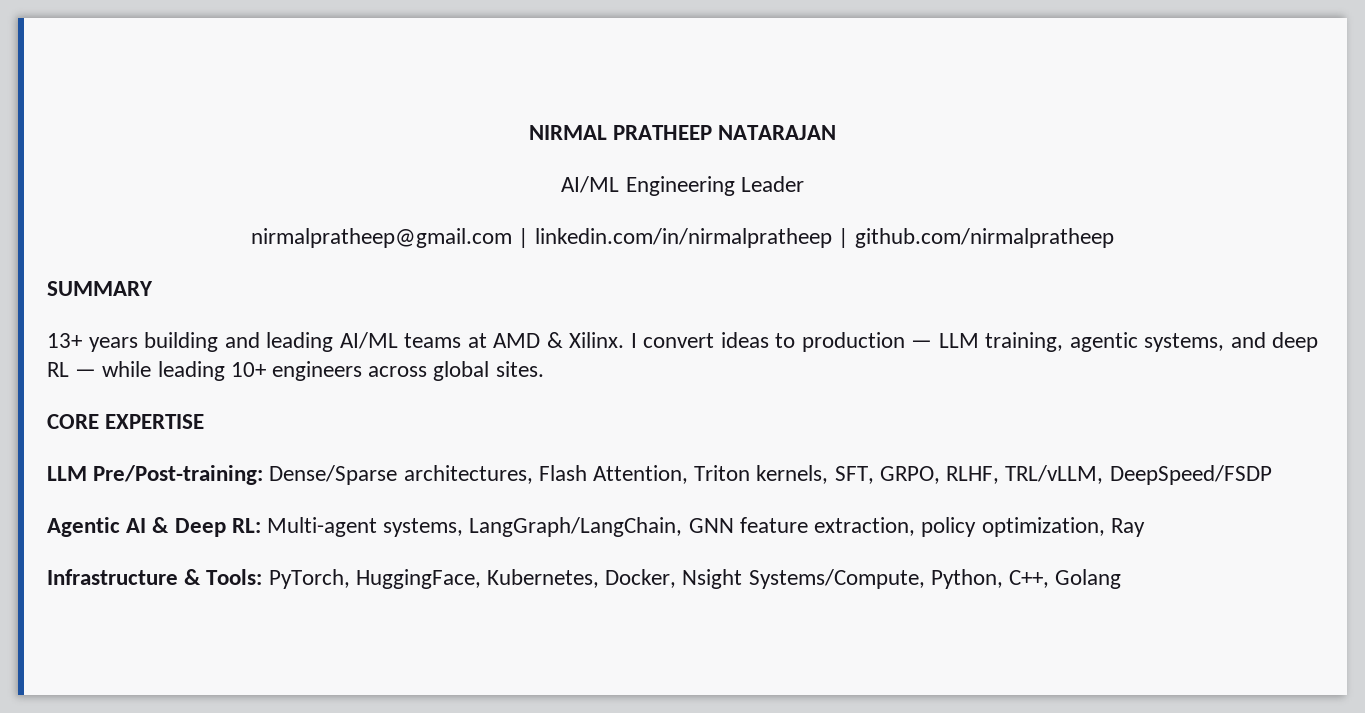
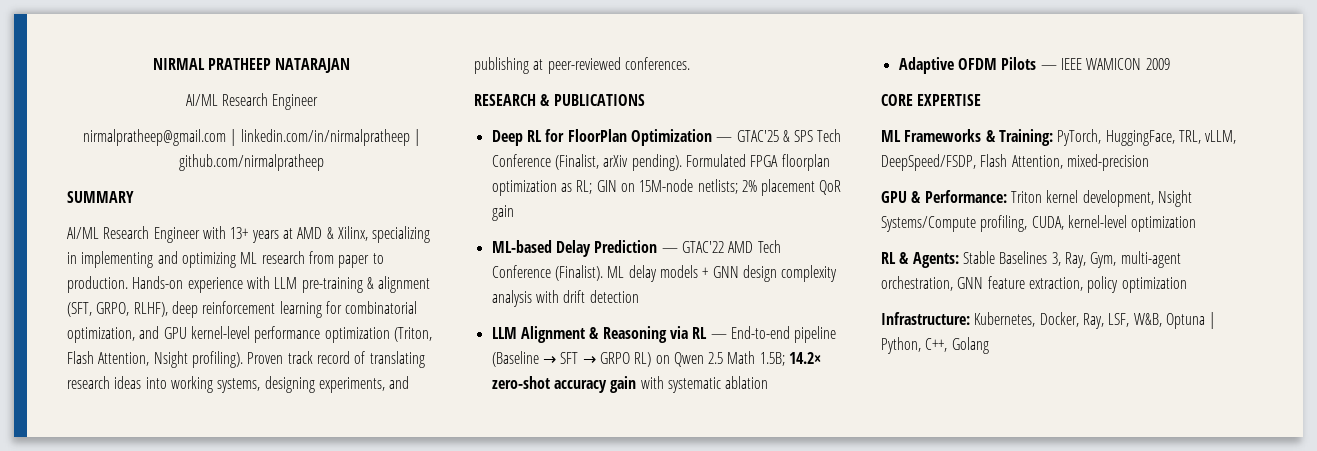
[625,176,804,196] Engineering Leader -> [222,93,319,110] Research Engineer
[47,332,1318,352] [47,361,544,381] [47,414,205,429] [47,465,1272,485] [47,517,1145,537] [47,569,925,589] 13+ years building and leading AI/ML teams at AMD & Xilinx. I convert ideas to production — LLM training, agentic systems, and deep RL — while leading 10+ engineers across global sites. // CORE EXPERTISE // LLM Pre/Post-training: Dense/Sparse architectures, Flash Attention, Triton kernels, SFT, GRPO, RLHF, TRL/vLLM, DeepSpeed/FSDP // Agentic AI & Deep RL: Multi-agent systems, LangGraph/LangChain, GNN feature extraction, policy optimization, Ray // Infrastructure & Tools: PyTorch, HuggingFace, Kubernetes, Docker, Nsight Systems/Compute, -> [67,226,431,243] [67,251,384,268] [67,276,431,293] [67,301,418,318] [67,326,432,343] [67,351,425,368] [67,376,410,393] [474,57,690,74] [474,94,645,106] [491,129,842,146] [491,154,830,171] [491,179,842,196] [491,205,514,221] [491,240,782,257] [491,265,838,282] [491,290,639,307] [491,326,837,343] [491,351,822,367] [491,376,769,393] [898,57,1170,74] [881,94,982,106] [881,129,1237,146] [881,154,1149,171] [881,190,1192,207] [881,215,1197,232] [881,251,1181,268] [881,276,1187,293] [881,312,1216,329] AI/ML Research Engineer with 13+ years at AMD & Xilinx, specializing in implementing and optimizing ML research from paper to production. Hands-on experience with LLM pre-training & alignment (SFT, GRPO, RLHF), deep reinforcement learning for combinatorial optimization, and GPU kernel-level performance optimization (Triton, Flash Attention, Nsight profiling). Proven track record of translating research ideas into working systems, designing experiments, and publishing at peer-reviewed conferences. // RESEARCH & PUBLICATIONS // Deep RL for FloorPlan Optimization — GTAC'25 & SPS Tech Conference (Finalist, arXiv pending). Formulated FPGA floorplan optimization as RL; GIN on 15M-node netlists; 2% placement QoR gain // ML-based Delay Prediction — GTAC'22 AMD Tech Conference (Finalist). ML delay models + GNN design complexity analysis with drift detection // LLM Alignment & Reasoning via RL — End-to-end pipeline (Baseline → SFT → GRPO RL) on Qwen 2.5 Math 1.5B; 14.2× zero-shot accuracy gain with systematic ablation // Adaptive OFDM Pilots — IEEE WAMICON 2009 // CORE EXPERTISE // ML Frameworks & Training: PyTorch, HuggingFace, TRL, vLLM, DeepSpeed/FSDP, Flash Attention, mixed-precision // GPU & Performance: Triton kernel development, Nsight Systems/Compute profiling, CUDA, kernel-level optimization // RL & Agents: Stable Baselines 3, Ray, Gym, multi-agent orchestration, GNN feature extraction, policy optimization // Infrastructure: Kubernetes, Docker, Ray, LSF, W&B, Optuna |

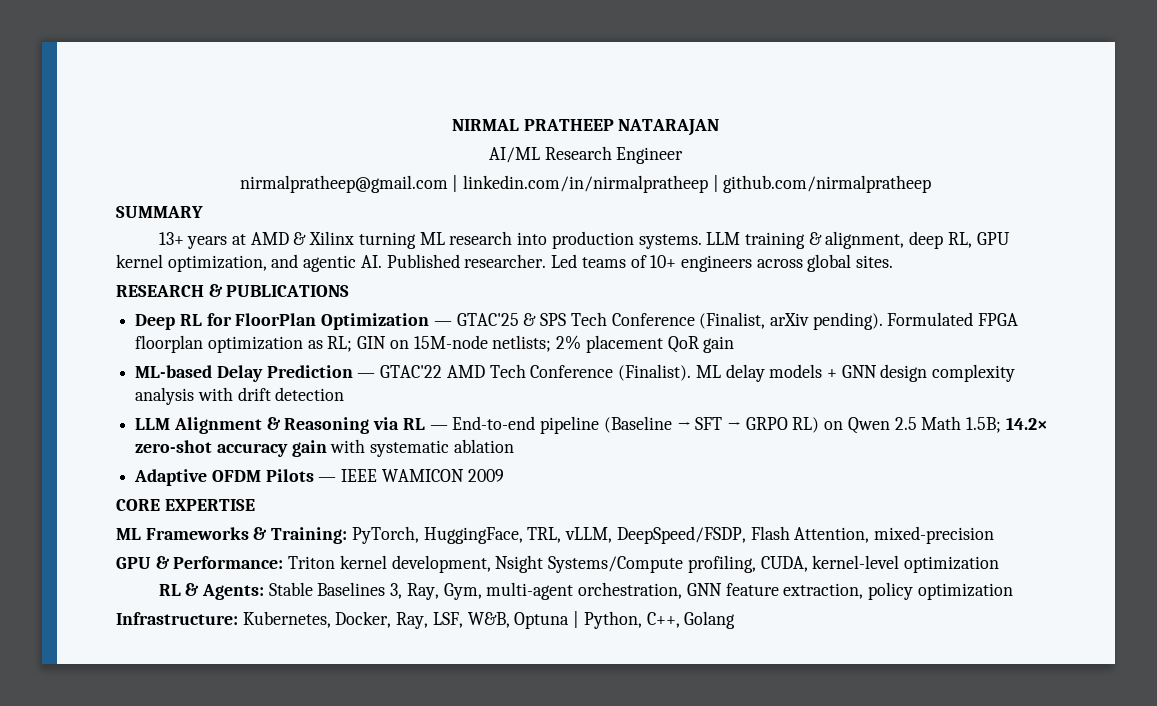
[67,226,226,243] AI/ML Research Engineer with -> (203, 212) none
[337,226,431,243] [67,251,384,268] [67,276,431,293] [67,301,418,318] [67,326,432,343] [67,351,425,368] [67,376,410,393] [474,57,690,74] Xilinx, specializing in implementing and optimizing ML research from paper to production. Hands-on experience with LLM pre-training & alignment (SFT, GRPO, RLHF), deep reinforcement learning for combinatorial optimization, and GPU kernel-level performance optimization (Triton, Flash Attention, Nsight profiling). Proven track record of translating research ideas into working systems, designing experiments, and publishing at peer-reviewed conferences. -> [309,231,1010,249] [116,254,894,272] Xilinx turning ML research into production systems. LLM training & alignment, deep RL, GPU kernel optimization, and agentic AI. Published researcher. Led teams of 10+ engineers across global sites.

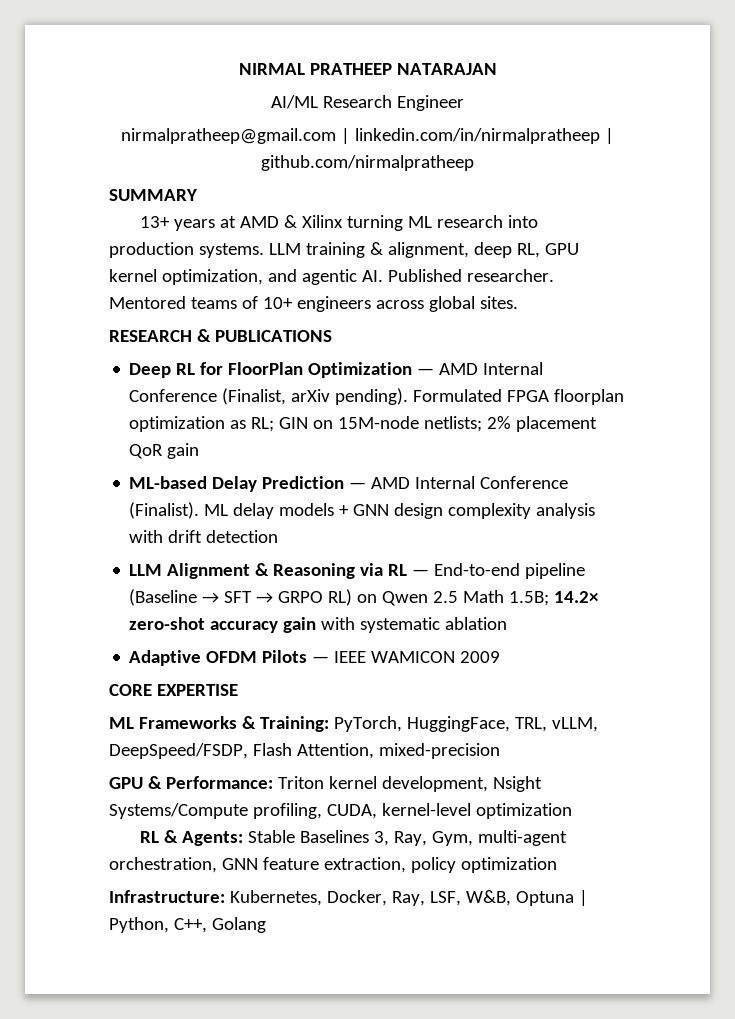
[551,254,578,268] Led -> [109,296,186,309] Mentored
[456,312,607,326] GTAC'25 & SPS Tech -> [439,362,544,375] AMD Internal
[380,364,526,378] GTAC'22 AMD Tech -> [371,476,476,489] AMD Internal

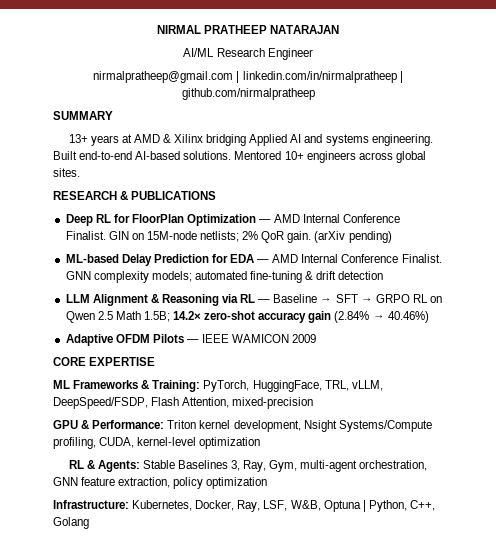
[346,215,538,231] [109,242,579,258] [109,269,554,285] [109,296,258,309] turning ML research into production systems. LLM training & alignment, deep RL, GPU kernel optimization, and agentic AI. Published researcher. Mentored teams of -> [206,134,433,146] [53,151,282,160] bridging Applied AI and systems engineering. Built end-to-end AI-based solutions. Mentored
[222,388,625,405] [129,416,275,432] (Finalist, arXiv pending). Formulated FPGA floorplan optimization as RL; -> [65,231,106,240] Finalist.
[516,416,598,432] [129,443,200,459] placement QoR gain -> [261,231,392,243] QoR gain. (arXiv pending)
[349,476,569,489] [129,502,596,519] [129,530,164,543] — AMD Internal Conference (Finalist). ML delay models + GNN design complexity analysis with -> [211,254,442,263] [65,271,314,283] for EDA — AMD Internal Conference Finalist. GNN complexity models; automated fine-tuning &
[434,563,586,579] [129,589,198,606] End-to-end pipeline (Baseline -> [273,294,318,303] Baseline
[328,589,353,606] RL) -> [412,294,428,303] RL
[321,617,508,633] with systematic ablation -> [334,311,429,323] (2.84% → 40.46%)

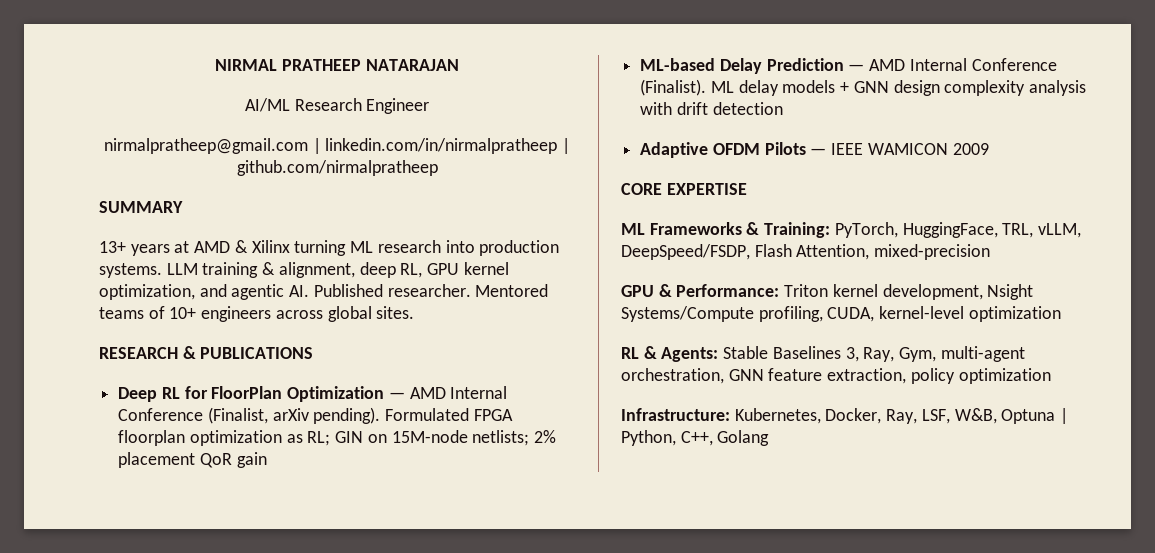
[206,134,433,146] [53,151,282,160] bridging Applied AI and systems engineering. Built end-to-end AI-based solutions. Mentored -> [294,240,560,256] [99,262,509,278] [99,284,549,300] [99,306,165,319] turning ML research into production systems. LLM training & alignment, deep RL, GPU kernel optimization, and agentic AI. Published researcher. Mentored teams of
[65,231,106,240] Finalist. -> [207,407,513,424] [118,430,331,446] (Finalist, arXiv pending). Formulated FPGA floorplan optimization as RL;
[261,231,392,243] QoR gain. (arXiv pending) -> [118,452,267,468] placement QoR gain
[211,254,442,263] [65,271,384,283] [65,294,443,306] [65,311,429,323] for EDA — AMD Internal Conference Finalist. GNN complexity models; automated fine-tuning & drift detection // LLM Alignment & Reasoning via RL — Baseline → SFT → GRPO RL on Qwen 2.5 Math 1.5B; 14.2× zero-shot accuracy gain (2.84% → 40.46%) -> [848,58,1057,71] [640,79,1087,96] [640,102,783,115] — AMD Internal Conference (Finalist). ML delay models + GNN design complexity analysis with drift detection

